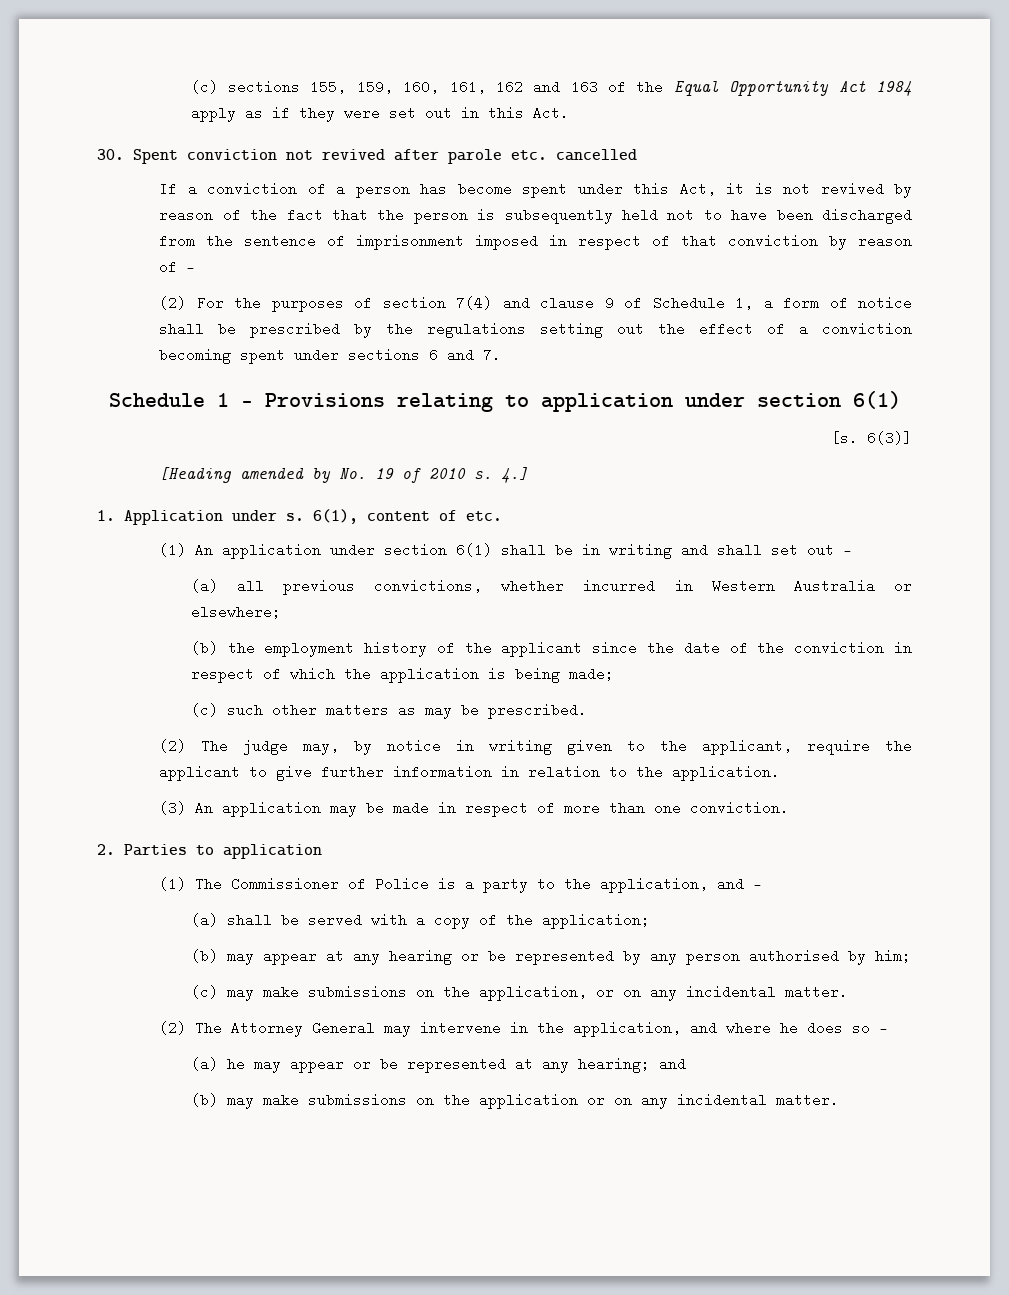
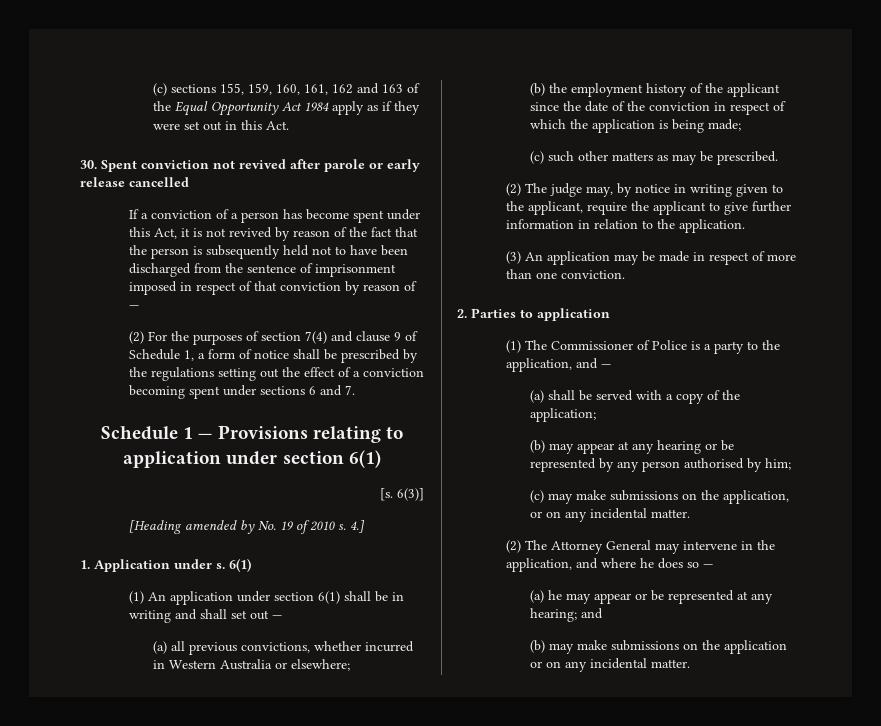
[511,150,547,160] etc. -> [369,159,420,172] [80,177,125,187] or early release
[313,509,502,524] 6(1), content of etc. -> [229,558,251,572] 6(1)

